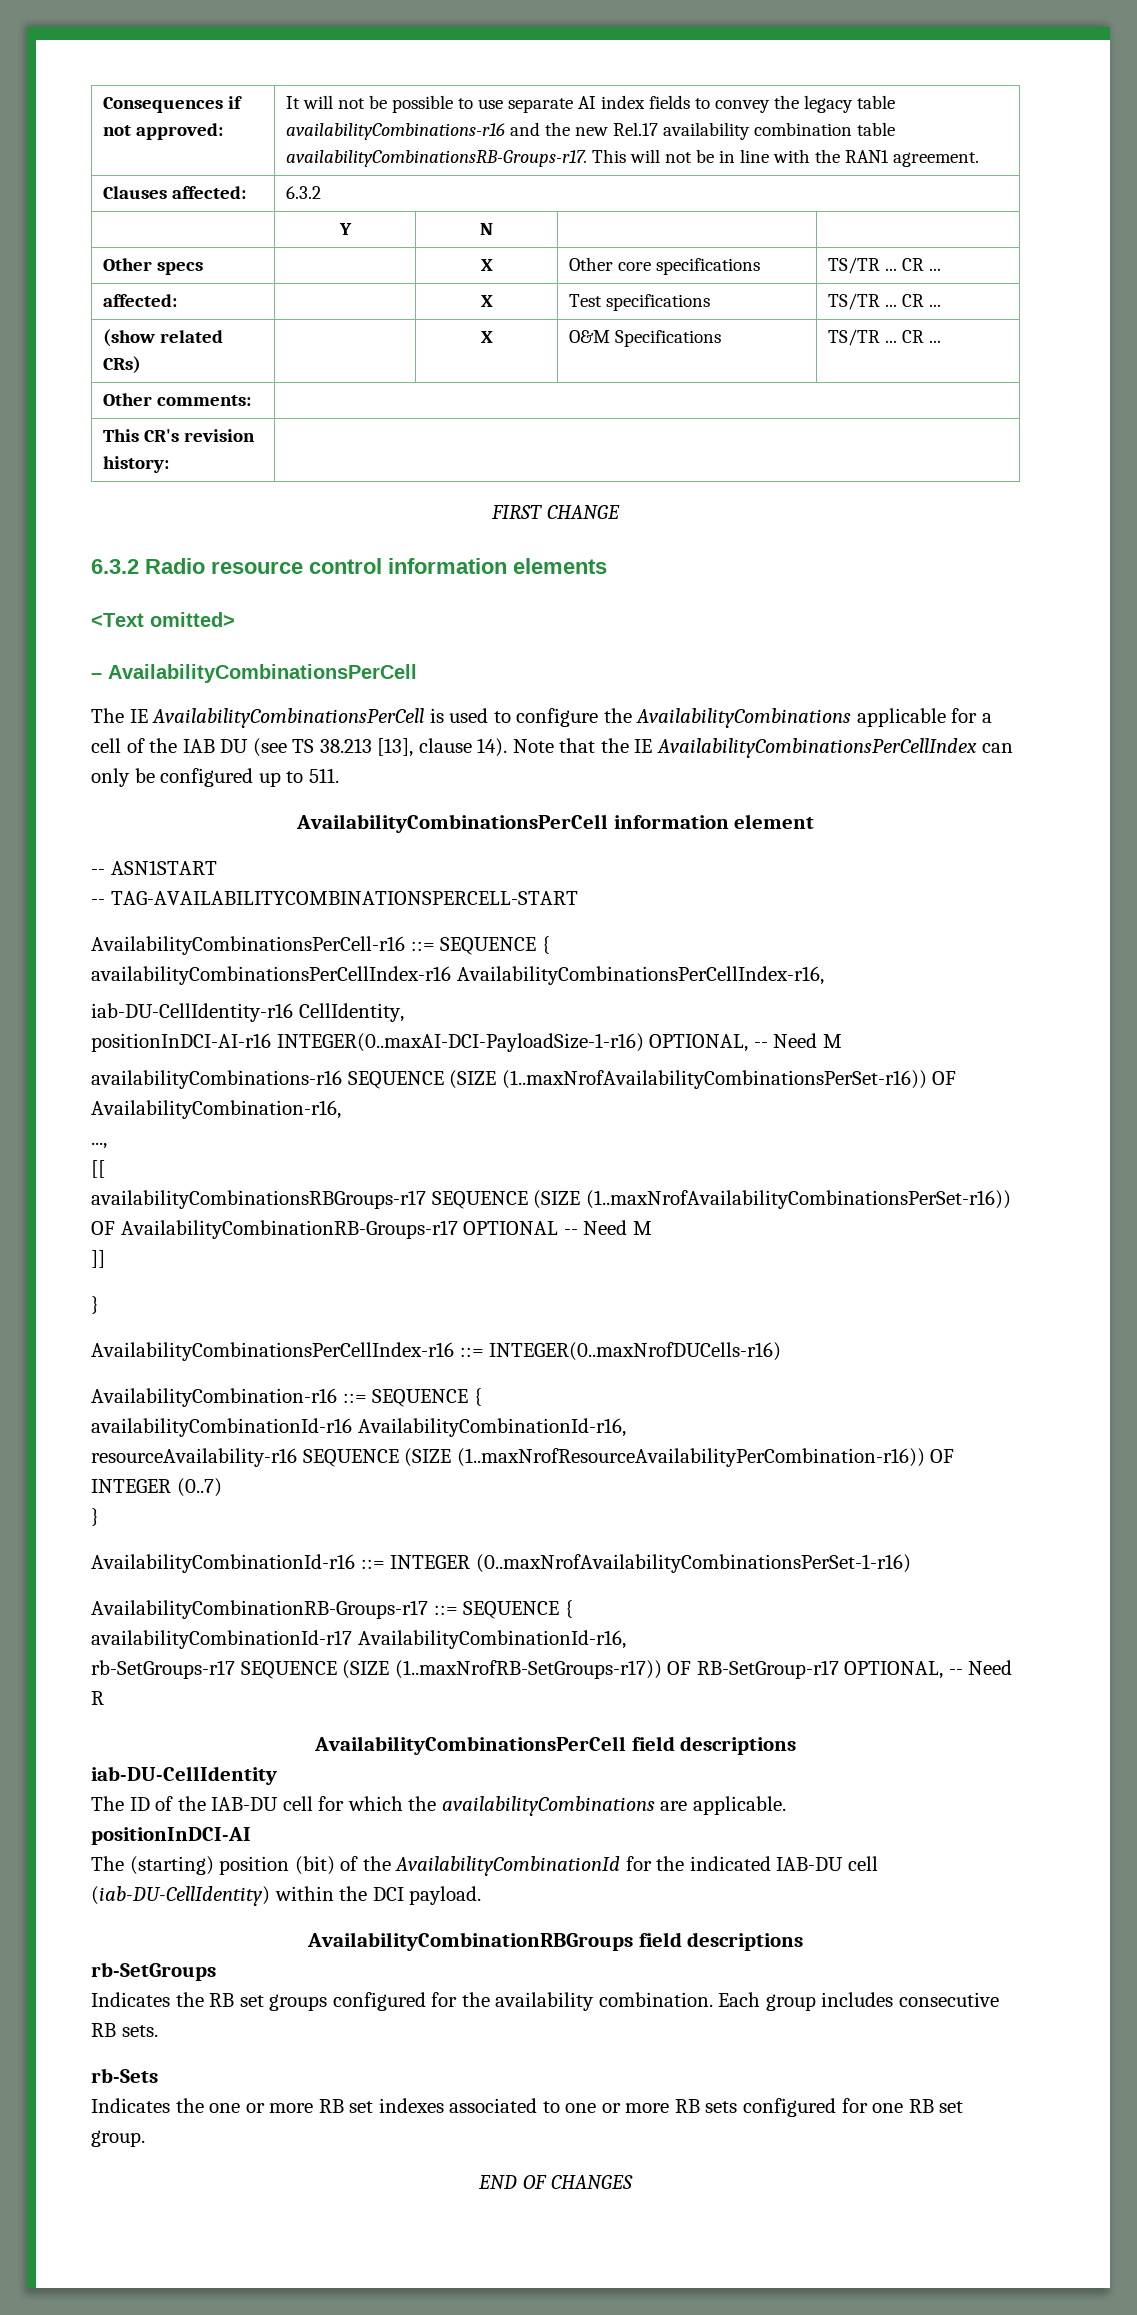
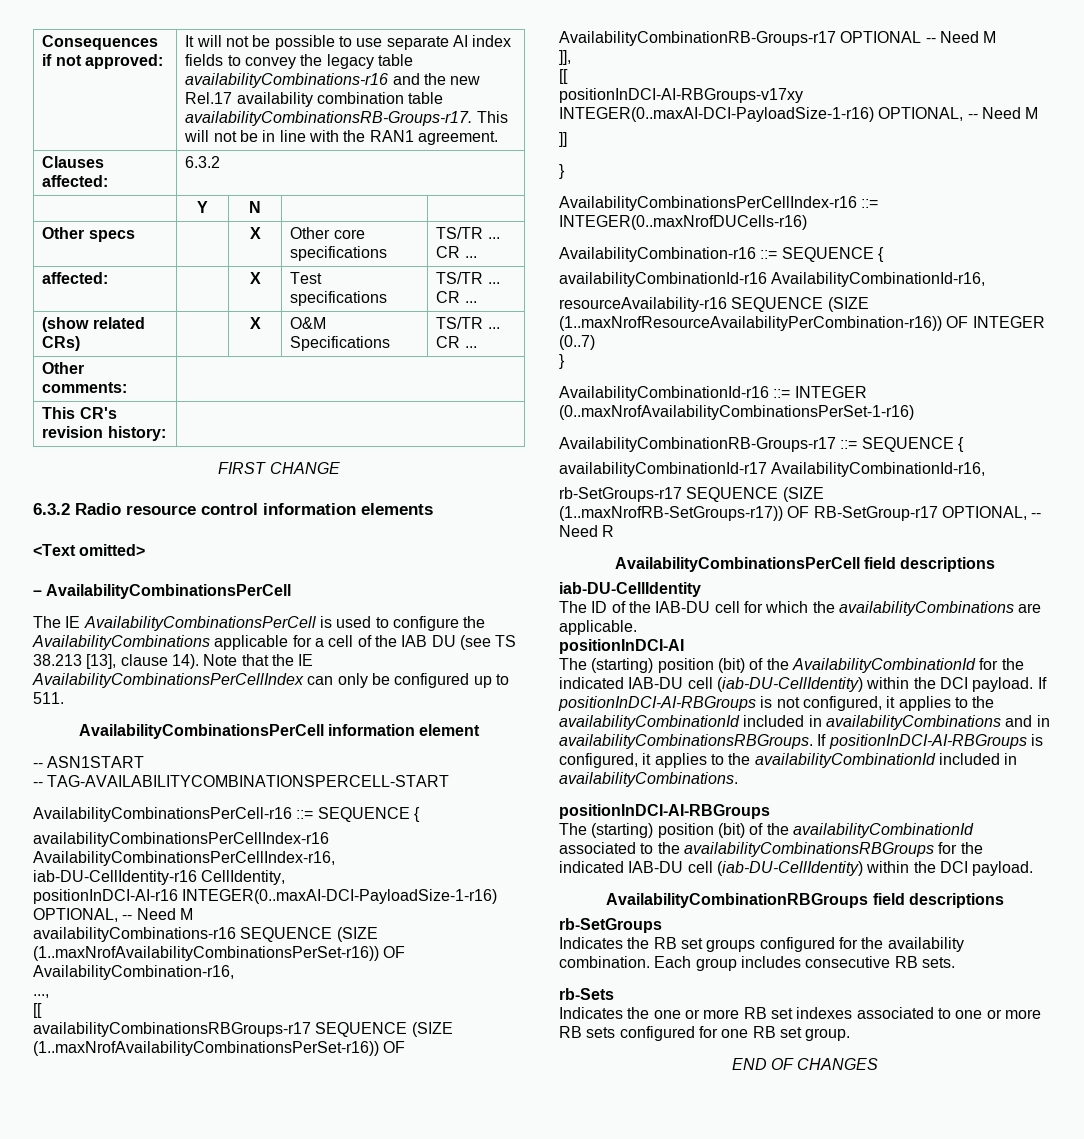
(652, 1228) none -> [559,50,571,65] [559,69,568,84] [559,88,803,103] [559,107,1039,122] // ]], // [[ // positionInDCI-AI-RBGroups-v17xy INTEGER(0..maxAI-DCI-PayloadSize-1-r16) OPTIONAL, -- Need M
(482, 1895) none -> [1037,677,1047,689] [558,696,995,711] [559,715,1050,730] [559,734,1043,749] [559,753,1018,768] [559,772,738,787] [559,804,770,819] [559,823,974,838] [559,842,983,857] [559,861,1034,876] If positionInDCI-AI-RBGroups is not configured, it applies to the availabilityCombinationId included in availabilityCombinations and in availabilityCombinationsRBGroups. If positionInDCI-AI-RBGroups is configured, it applies to the availabilityCombinationId included in availabilityCombinations. // positionInDCI-AI-RBGroups // The (starting) position (bit) of the availabilityCombinationId associated to the availabilityCombinationsRBGroups for the indicated IAB-DU cell (iab-DU-CellIdentity) within the DCI payload.

